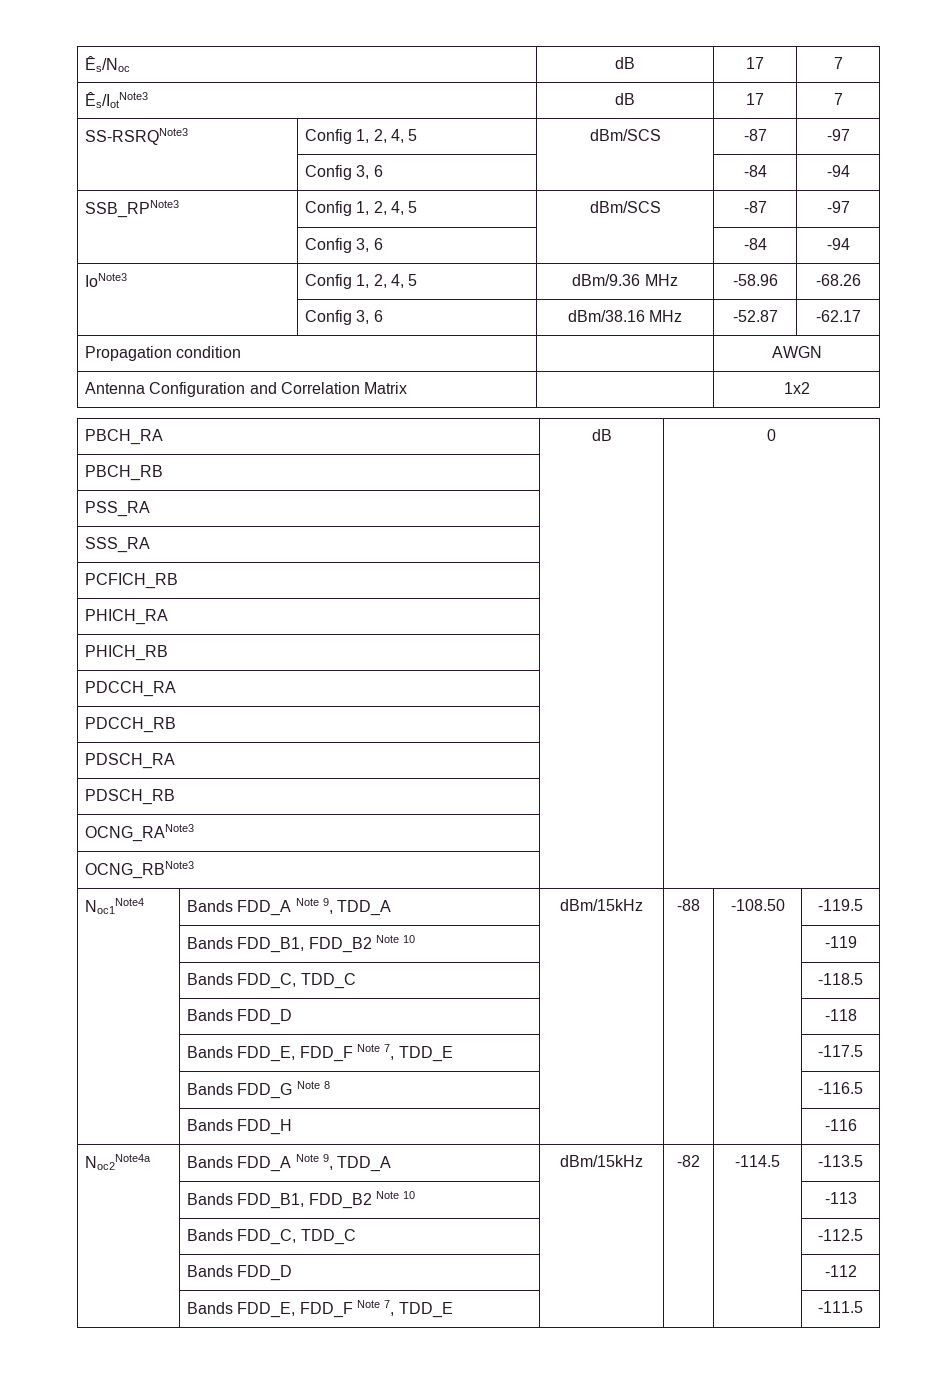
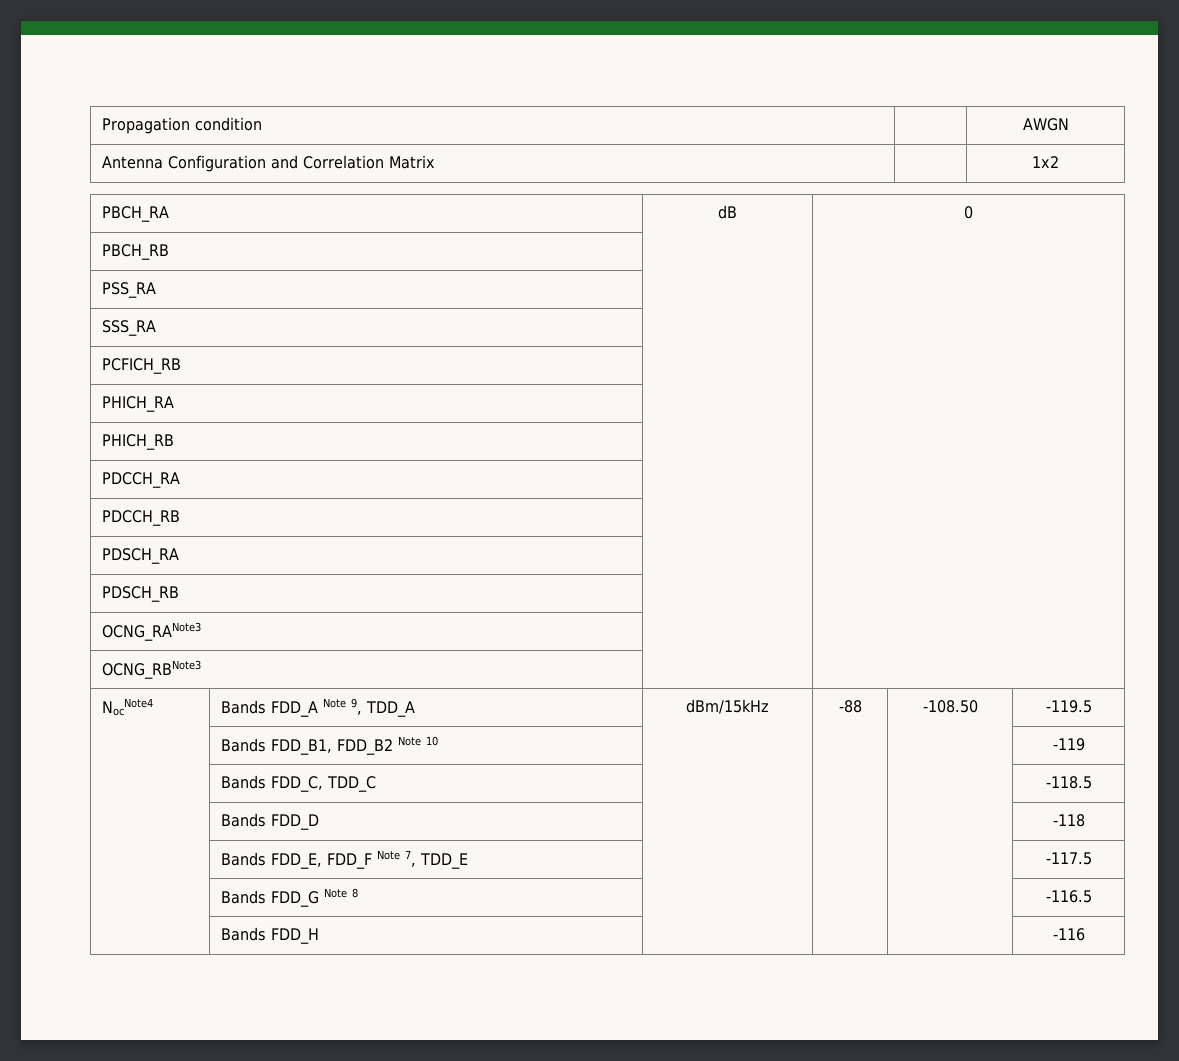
[84,56,130,72] [615,57,635,69] [746,57,764,69] [833,57,843,69] [84,92,148,108] [615,93,635,105] [746,93,764,105] [833,93,843,105] [84,128,188,145] [304,129,418,144] [589,129,661,141] [743,129,767,141] [826,129,850,141] [304,165,383,180] [743,165,767,177] [826,165,850,177] [84,200,179,218] [304,201,418,216] [589,201,661,213] [743,201,767,213] [826,201,850,213] [304,238,383,253] [743,238,767,250] [826,238,850,250] [84,273,127,287] [304,274,418,289] [572,274,678,286] [732,274,778,286] [815,274,861,286] [304,310,383,325] [567,310,683,322] [732,310,778,322] [815,310,861,322] Ês/Noc | dB | 17 | 7 // Ês/IotNote3 | dB | 17 | 7 // SS-RSRQNote3 | Config 1, 2, 4, 5 | dBm/SCS | -87 | -97 // | Config 3, 6 | | -84 | -94 // SSB_RPNote3 | Config 1, 2, 4, 5 | dBm/SCS | -87 | -97 // | Config 3, 6 | | -84 | -94 // IoNote3 | Config 1, 2, 4, 5 | dBm/9.36 MHz | -58.96 | -68.26 // | Config 3, 6 | dBm/38.16 MHz | -52.87 | -62.17 // -> (101, 125) none
[84,898,144,914] Noc1Note4 -> [101,698,153,716] NocNote4
[84,1154,151,1170] [186,1154,392,1172] [560,1155,643,1167] [677,1155,700,1167] [735,1155,780,1167] [818,1155,863,1167] [186,1191,416,1209] [824,1192,857,1204] [186,1229,356,1245] [818,1229,863,1241] [186,1265,293,1281] [824,1265,857,1277] [186,1300,453,1318] [818,1301,863,1313] // Noc2Note4a | Bands FDD_A Note 9, TDD_A | dBm/15kHz | -82 | -114.5 | -113.5 // | Bands FDD_B1, FDD_B2 Note 10 | | | | -113 // | Bands FDD_C, TDD_C | | | | -112.5 // | Bands FDD_D | | | | -112 // | Bands FDD_E, FDD_F Note 7, TDD_E | | | | -111.5 -> (1085, 934) none

